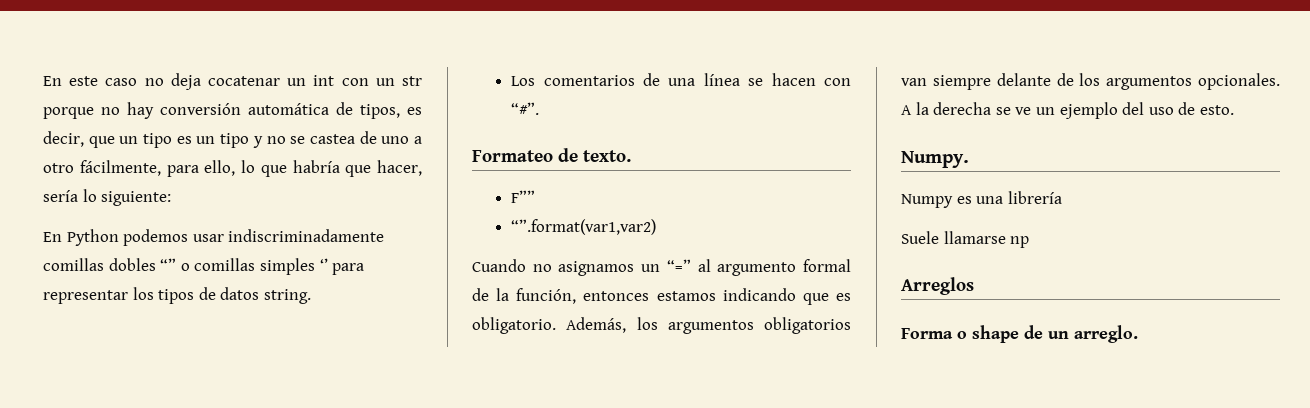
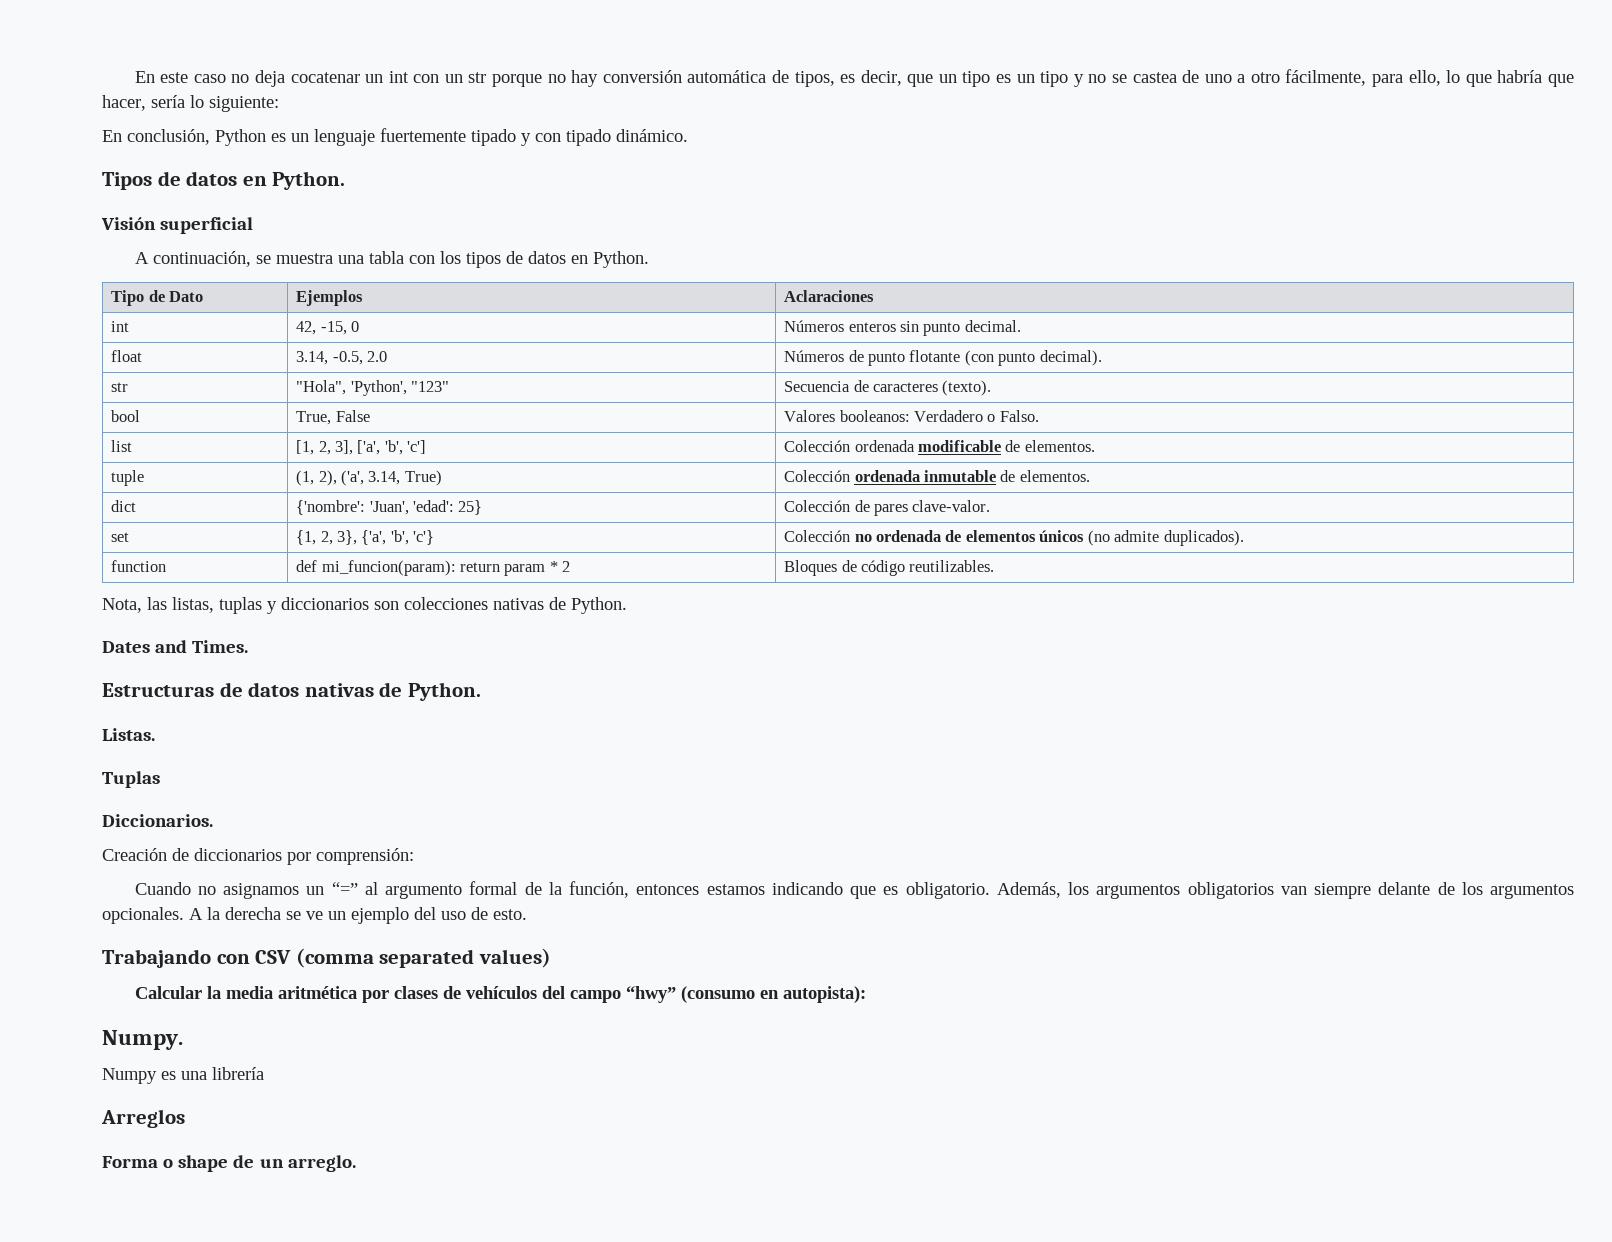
[66,229,385,246] [43,258,365,275] [43,287,311,304] [511,73,851,86] [511,102,540,115] [472,148,631,162] [511,190,536,203] [511,219,657,235] Python podemos usar indiscriminadamente comillas dobles “” o comillas simples ‘’ para representar los tipos de datos string. // Los comentarios de una línea se hacen con “#”. // Formateo de texto. // F”” // “”.format(var1,var2) -> [127,128,688,146] [102,171,346,190] [101,217,254,234] [134,251,649,268] [111,290,203,306] [296,290,364,306] [784,290,875,302] [111,321,130,332] [296,321,359,335] [784,320,1021,336] [111,350,143,362] [296,351,387,365] [784,350,1102,366] [111,382,129,392] [296,380,449,396] [784,380,992,396] [111,410,141,422] [296,410,370,425] [784,410,1039,422] [111,440,133,452] [296,440,427,455] [784,440,1095,452] [111,470,145,486] [296,470,442,486] [784,470,1090,482] [111,500,137,512] [296,500,483,515] [784,500,991,516] [111,532,130,542] [296,530,435,545] [784,530,1244,546] [111,560,167,572] [296,560,571,576] [784,560,995,576] [102,597,627,614] [102,640,249,653] [102,682,481,701] [102,728,155,741] [102,771,160,788] [102,814,213,827] [102,848,414,865] conclusión, Python es un lenguaje fuertemente tipado y con tipado dinámico. // Tipos de datos en Python. // Visión superficial // A continuación, se muestra una tabla con los tipos de datos en Python. // Tipo de Dato | Ejemplos | Aclaraciones // int | 42, -15, 0 | Números enteros sin punto decimal. // float | 3.14, -0.5, 2.0 | Números de punto flotante (con punto decimal). // str | "Hola", 'Python', "123" | Secuencia de caracteres (texto). // bool | True, False | Valores booleanos: Verdadero o Falso. // list | [1, 2, 3], ['a', 'b', 'c'] | Colección ordenada modificable de elementos. // tuple | (1, 2), ('a', 3.14, True) | Colección ordenada inmutable de elementos. // dict | {'nombre': 'Juan', 'edad': 25} | Colección de pares clave-valor. // set | {1, 2, 3}, {'a', 'b', 'c'} | Colección no ordenada de elementos únicos (no admite duplicados). // function | def mi_funcion(param): return param * 2 | Bloques de código reutilizables. // Nota, las listas, tuplas y diccionarios son colecciones nativas de Python. // Dates and Times. // Estructuras de datos nativas de Python. // Listas. // Tuplas // Diccionarios. // Creación de diccionarios por comprensión:
(1234, 110) none -> [102,948,551,968] [134,986,866,1003] // Trabajando con CSV (comma separated values) // Calcular la media aritmética por clases de vehículos del campo “hwy” (consumo en autopista):
[901,231,1030,248] // Suele llamarse np -> (264, 1073) none

